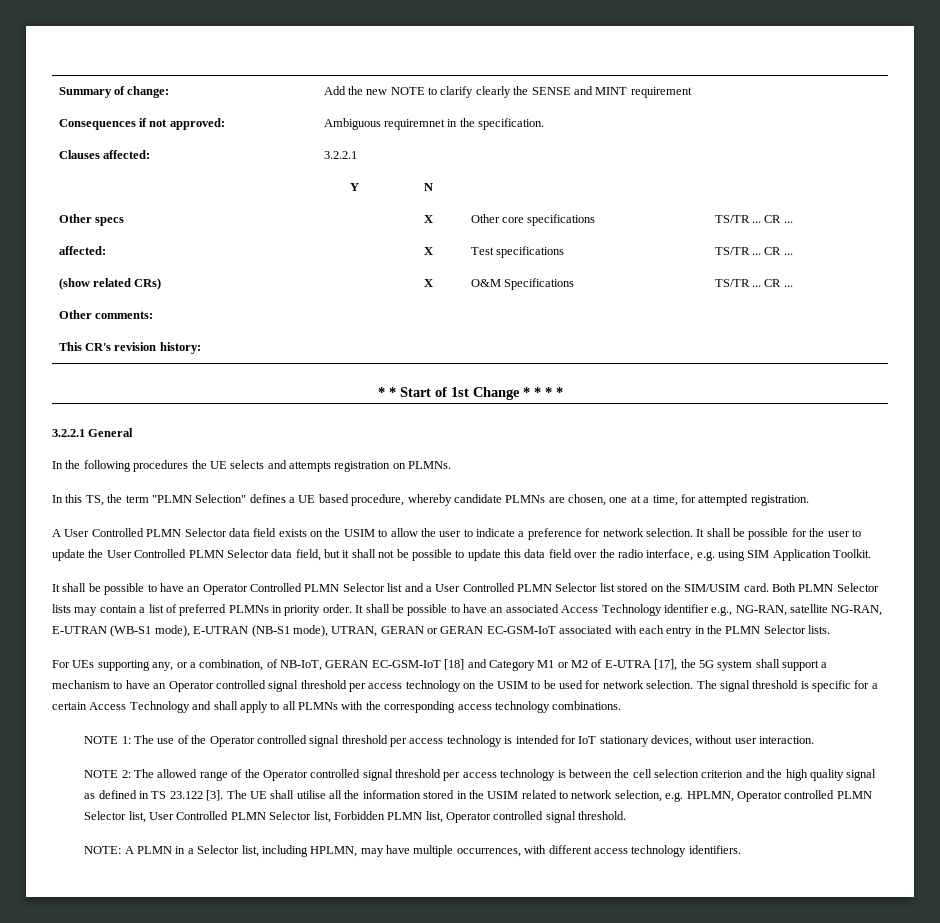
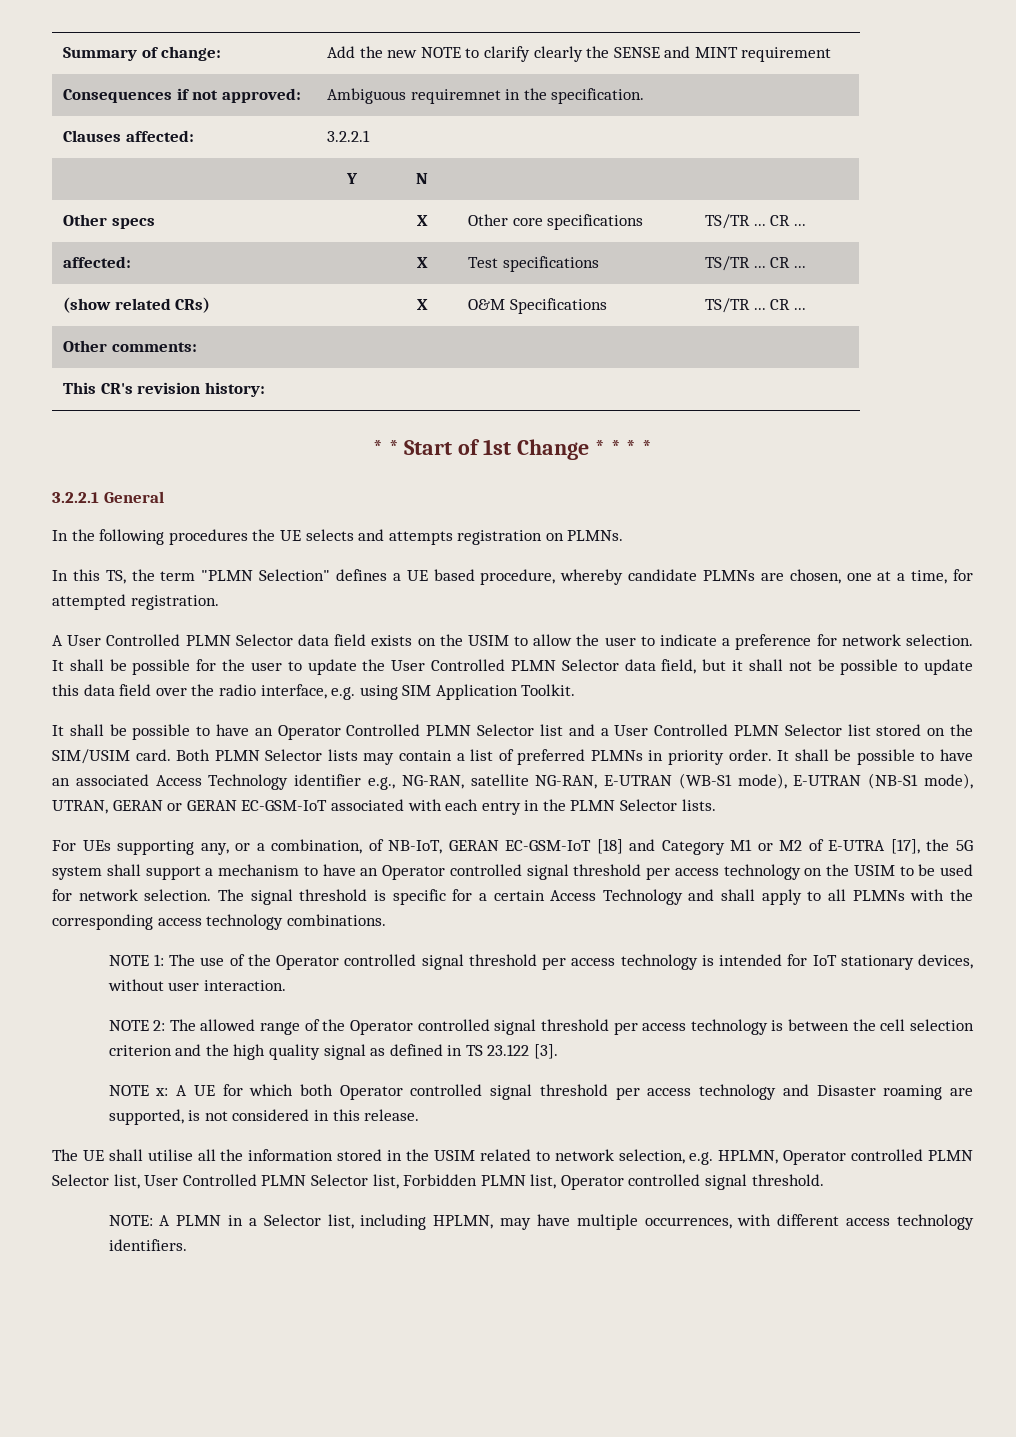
(224, 795) none -> [108,1084,974,1100] [108,1109,420,1125] // NOTE x: A UE for which both Operator controlled signal threshold per access technology and Disaster roaming are supported, is not considered in this release. //

